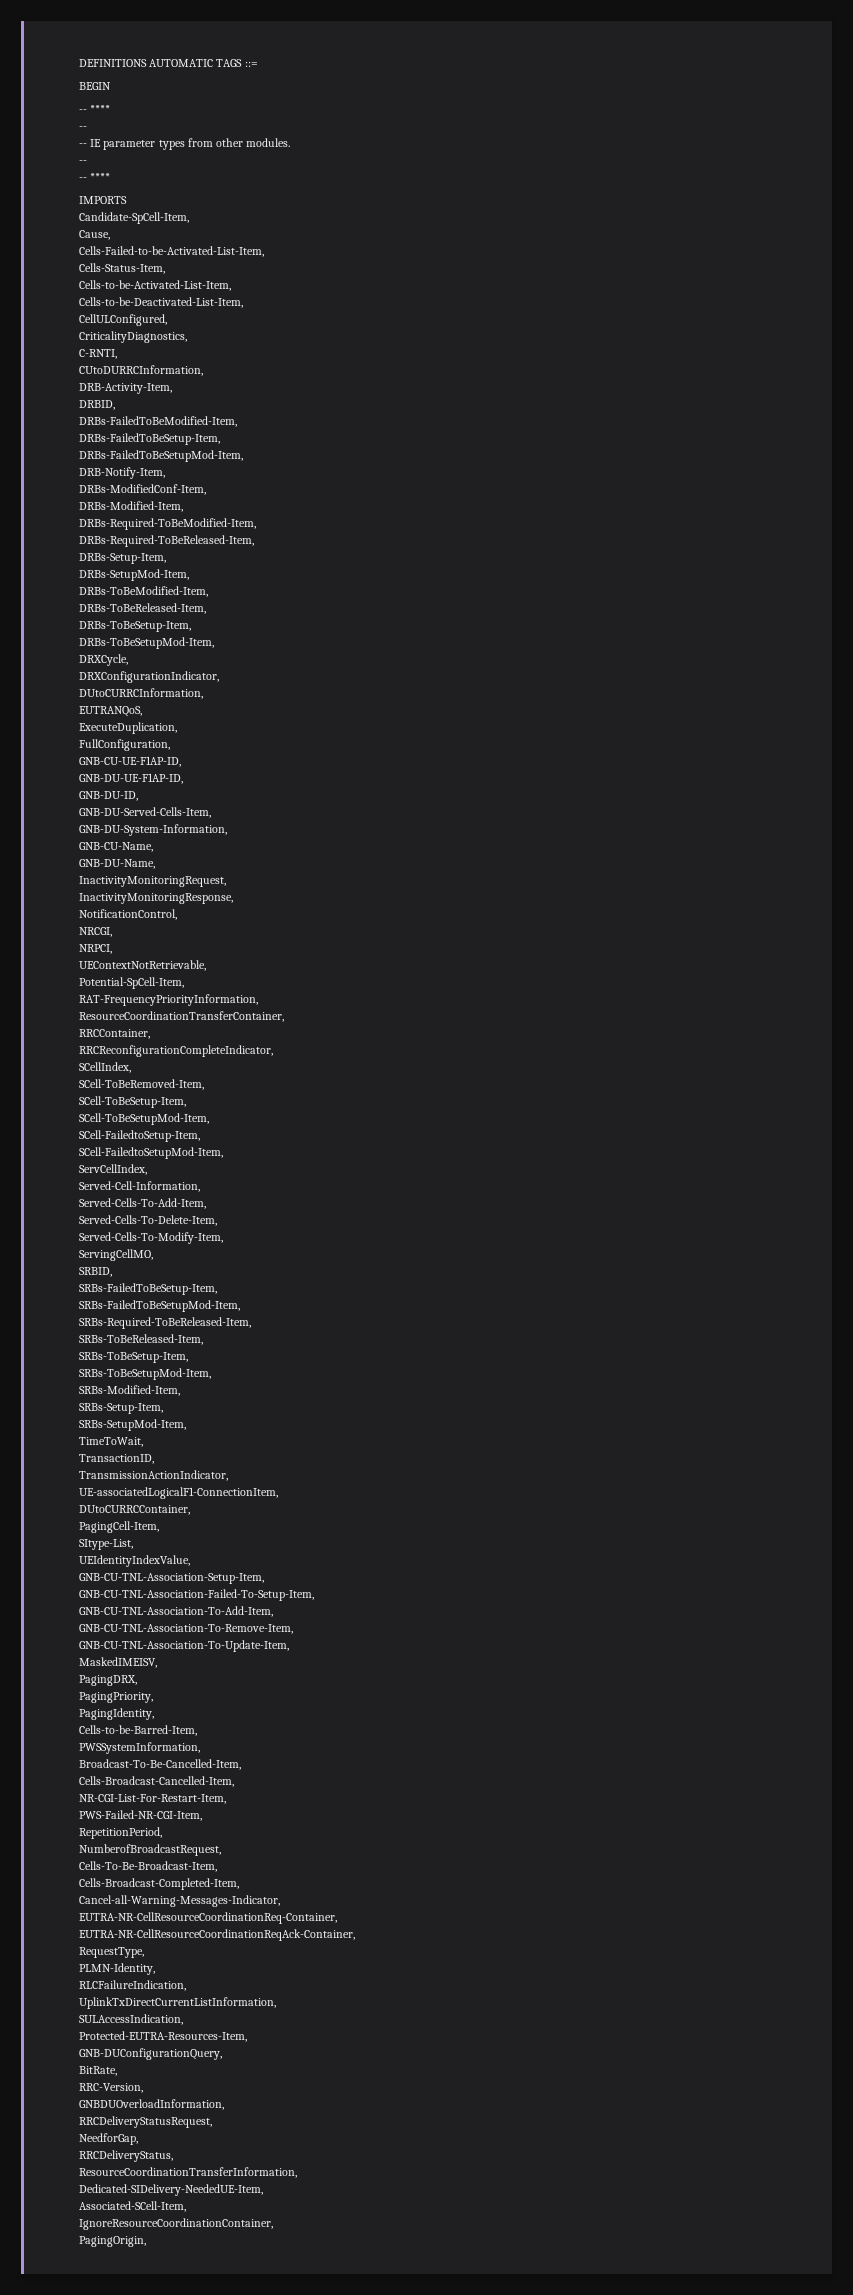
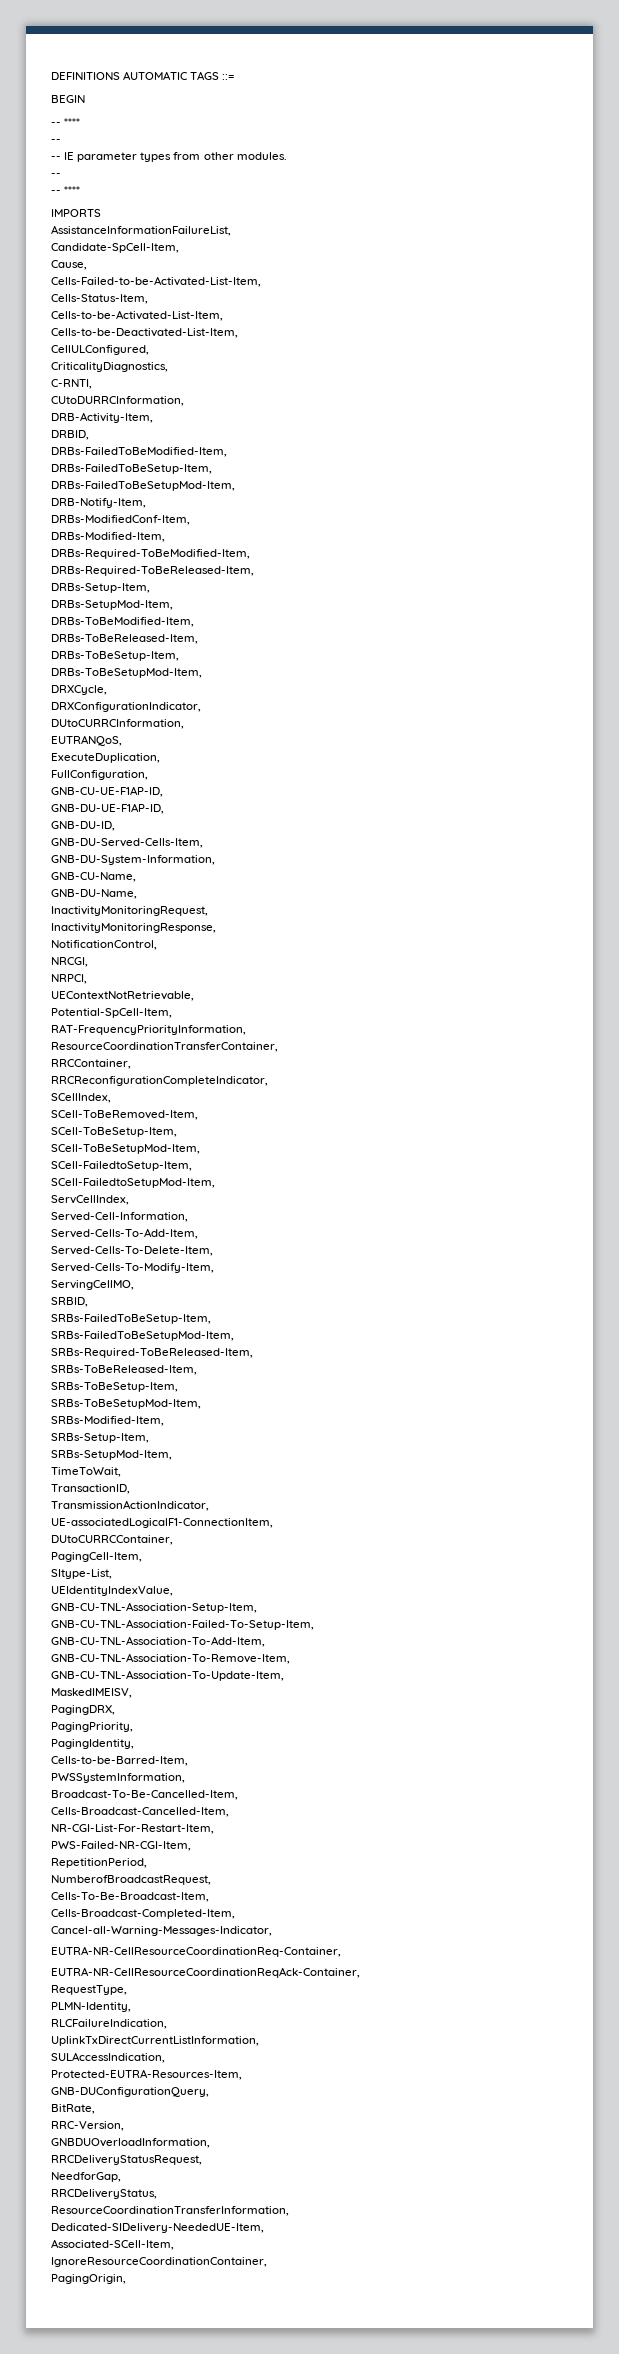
(127, 200) none -> [51,225,231,236] // AssistanceInformationFailureList,

